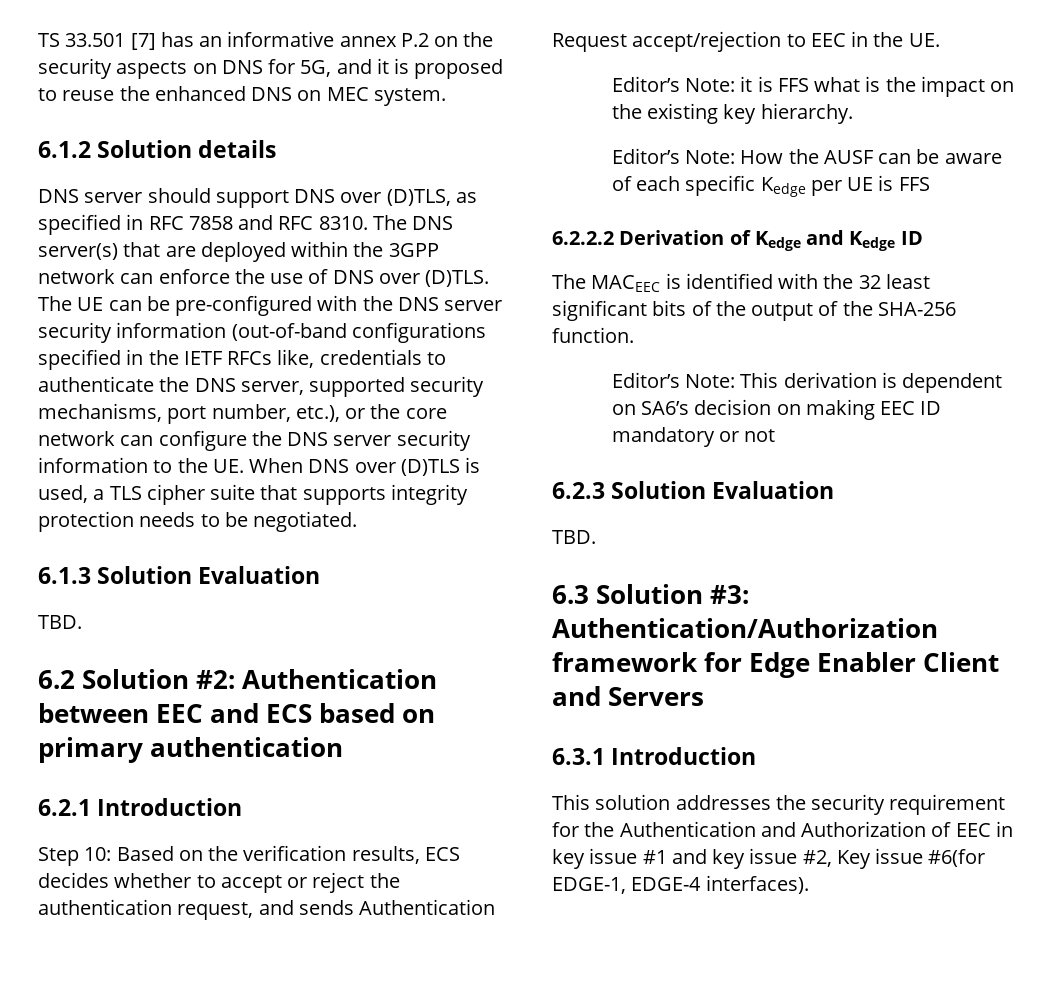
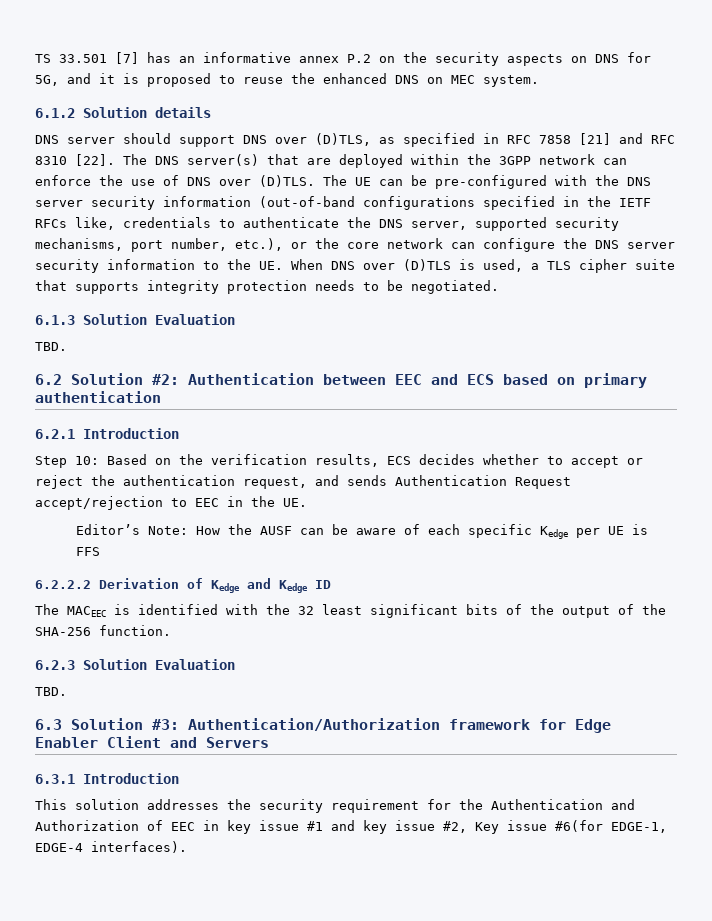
(233, 223) none -> [579,133,611,145] [21]
[318,216,368,230] 8310. -> [35,154,115,166] 8310 [22].
[611,76,1015,97] [611,103,853,124] // Editor’s Note: it is FFS what is the impact on the existing key hierarchy. -> (307, 502) none
[611,372,1003,393] [611,399,942,420] [611,427,776,447] // Editor’s Note: This derivation is dependent on SA6’s decision on making EEC ID mandatory or not -> (171, 630) none

